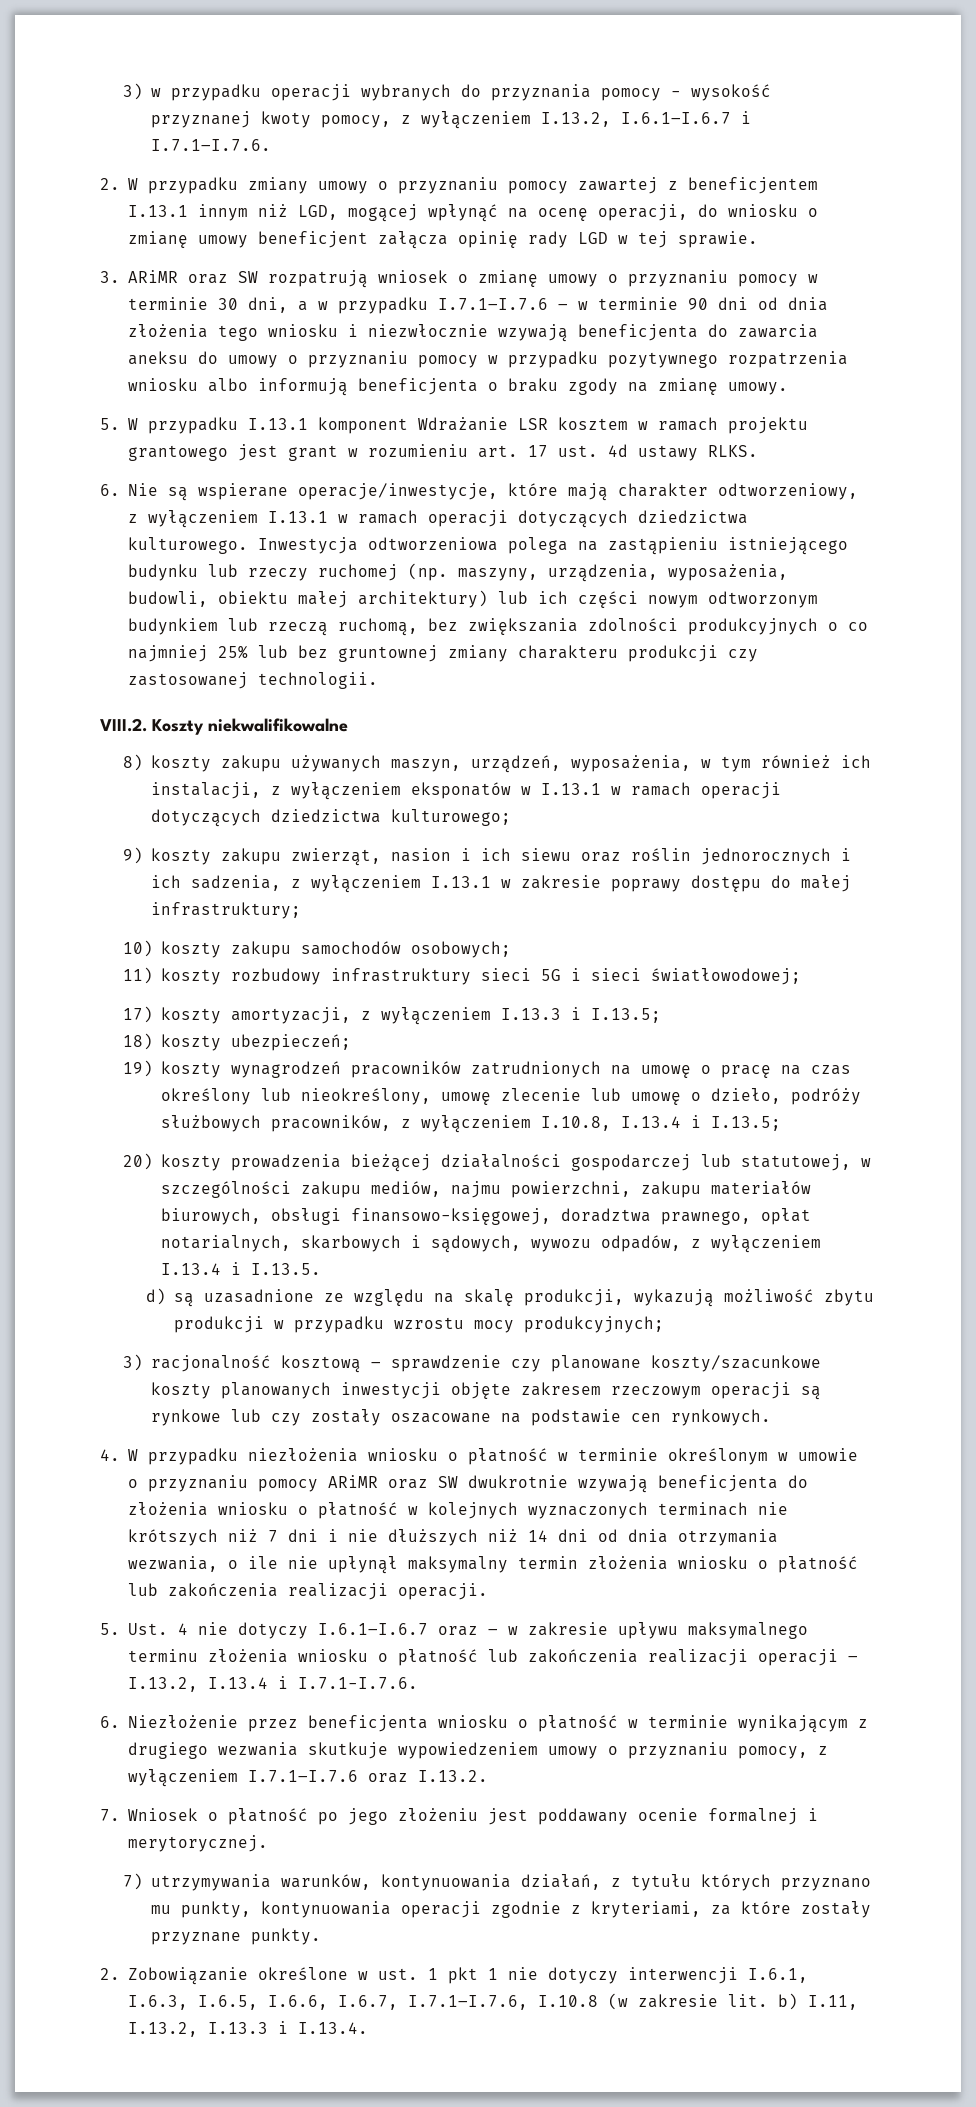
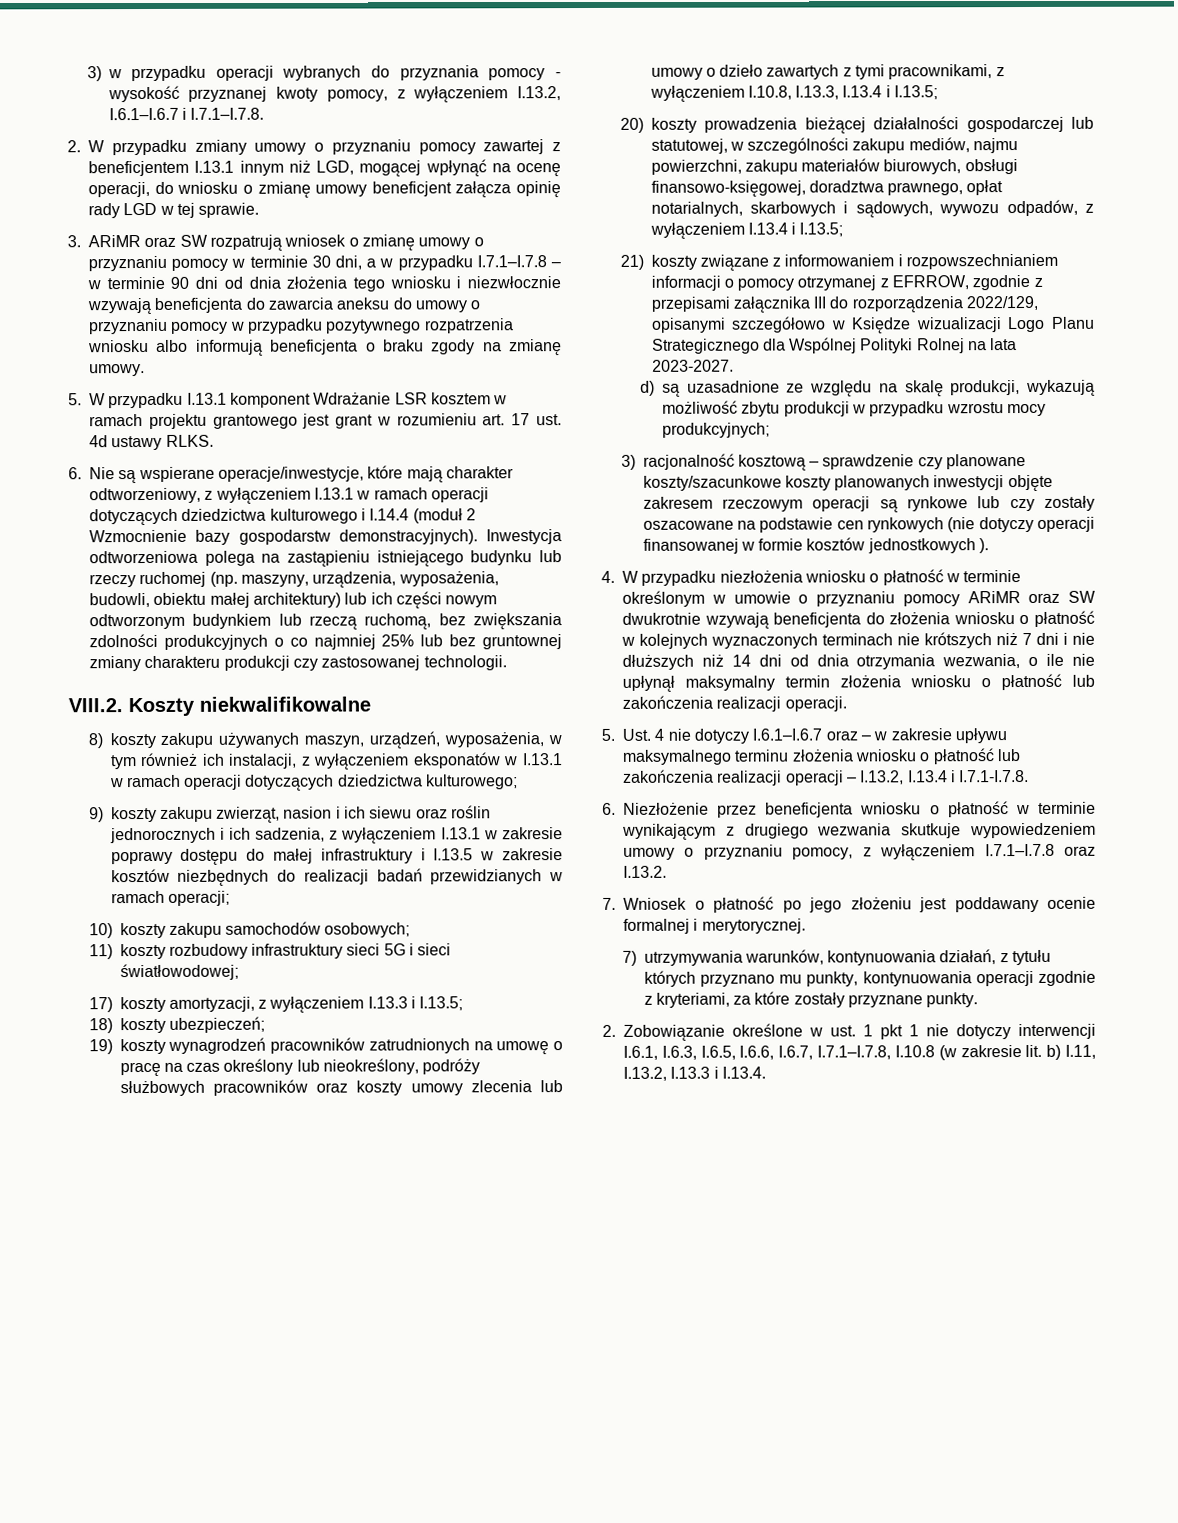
[150,139,271,151] I.7.1–I.7.6. -> [190,107,265,120] I.7.1–I.7.8.
[437,298,548,310] I.7.1–I.7.6 -> [476,255,547,268] I.7.1–I.7.8
[127,537,248,554] kulturowego. -> [269,508,476,524] [89,529,478,545] kulturowego i I.14.4 (moduł 2 Wzmocnienie bazy gospodarstw demonstracyjnych).
[150,902,301,919] infrastruktury; -> [320,848,563,864] [110,868,563,886] [110,890,230,906] infrastruktury i I.13.5 w zakresie kosztów niezbędnych do realizacji badań przewidzianych w ramach operacji;
[440,1088,861,1105] [160,1115,391,1132] umowę zlecenie lub umowę o dzieło, podróży służbowych pracowników, -> [422,1058,481,1075] [119,1079,563,1097] [650,64,993,80] podróży służbowych pracowników oraz koszty umowy zlecenia lub umowy o dzieło zawartych z tymi pracownikami,
(611, 1123) none -> [795,85,840,100] I.13.3,
[250,1263,321,1275] I.13.5. -> [799,222,844,237] [619,253,1059,271] [650,274,1043,291] [650,295,1039,313] [650,316,1095,334] [651,337,1018,354] [651,359,734,372] I.13.5; // 21) koszty związane z informowaniem i rozpowszechnianiem informacji o pomocy otrzymanej z EFRROW, zgodnie z przepisami załącznika III do rozporządzenia 2022/129, opisanymi szczegółowo w Księdze wizualizacji Logo Planu Strategicznego dla Wspólnej Polityki Rolnej na lata 2023-2027.
[670,1409,771,1426] rynkowych. -> [866,516,1095,533] [642,537,990,554] rynkowych (nie dotyczy operacji finansowanej w formie kosztów jednostkowych ).
[297,1677,418,1689] I.7.1-I.7.6. -> [959,770,1030,783] I.7.1-I.7.8.
[247,1770,358,1782] I.7.1–I.7.6 -> [984,843,1055,857] I.7.1–I.7.8
[407,1995,528,2010] I.7.1–I.7.6, -> [817,1045,892,1060] I.7.1–I.7.8,

